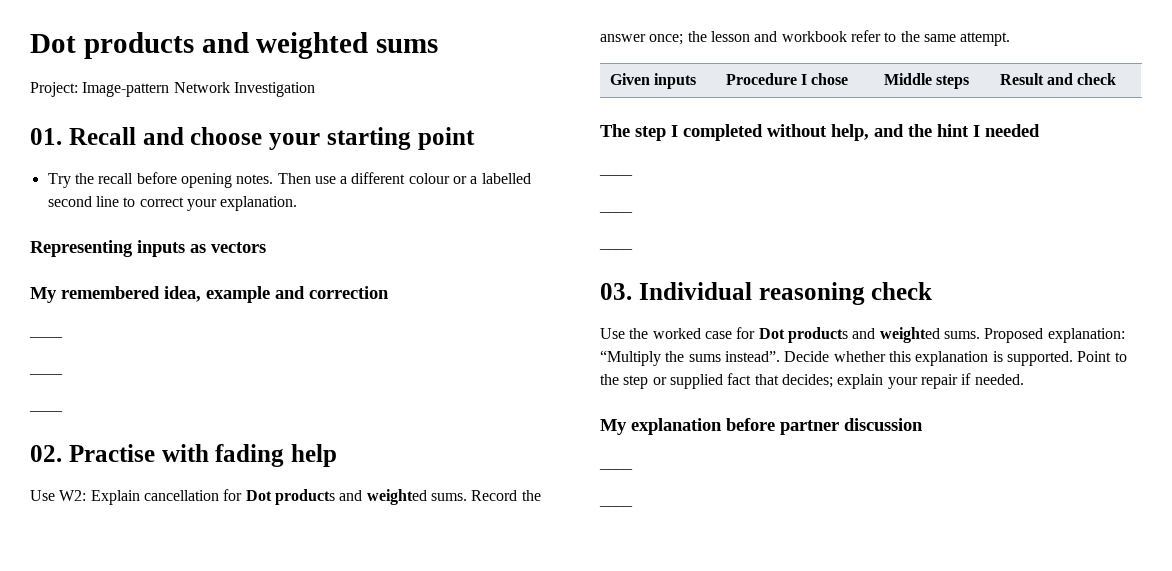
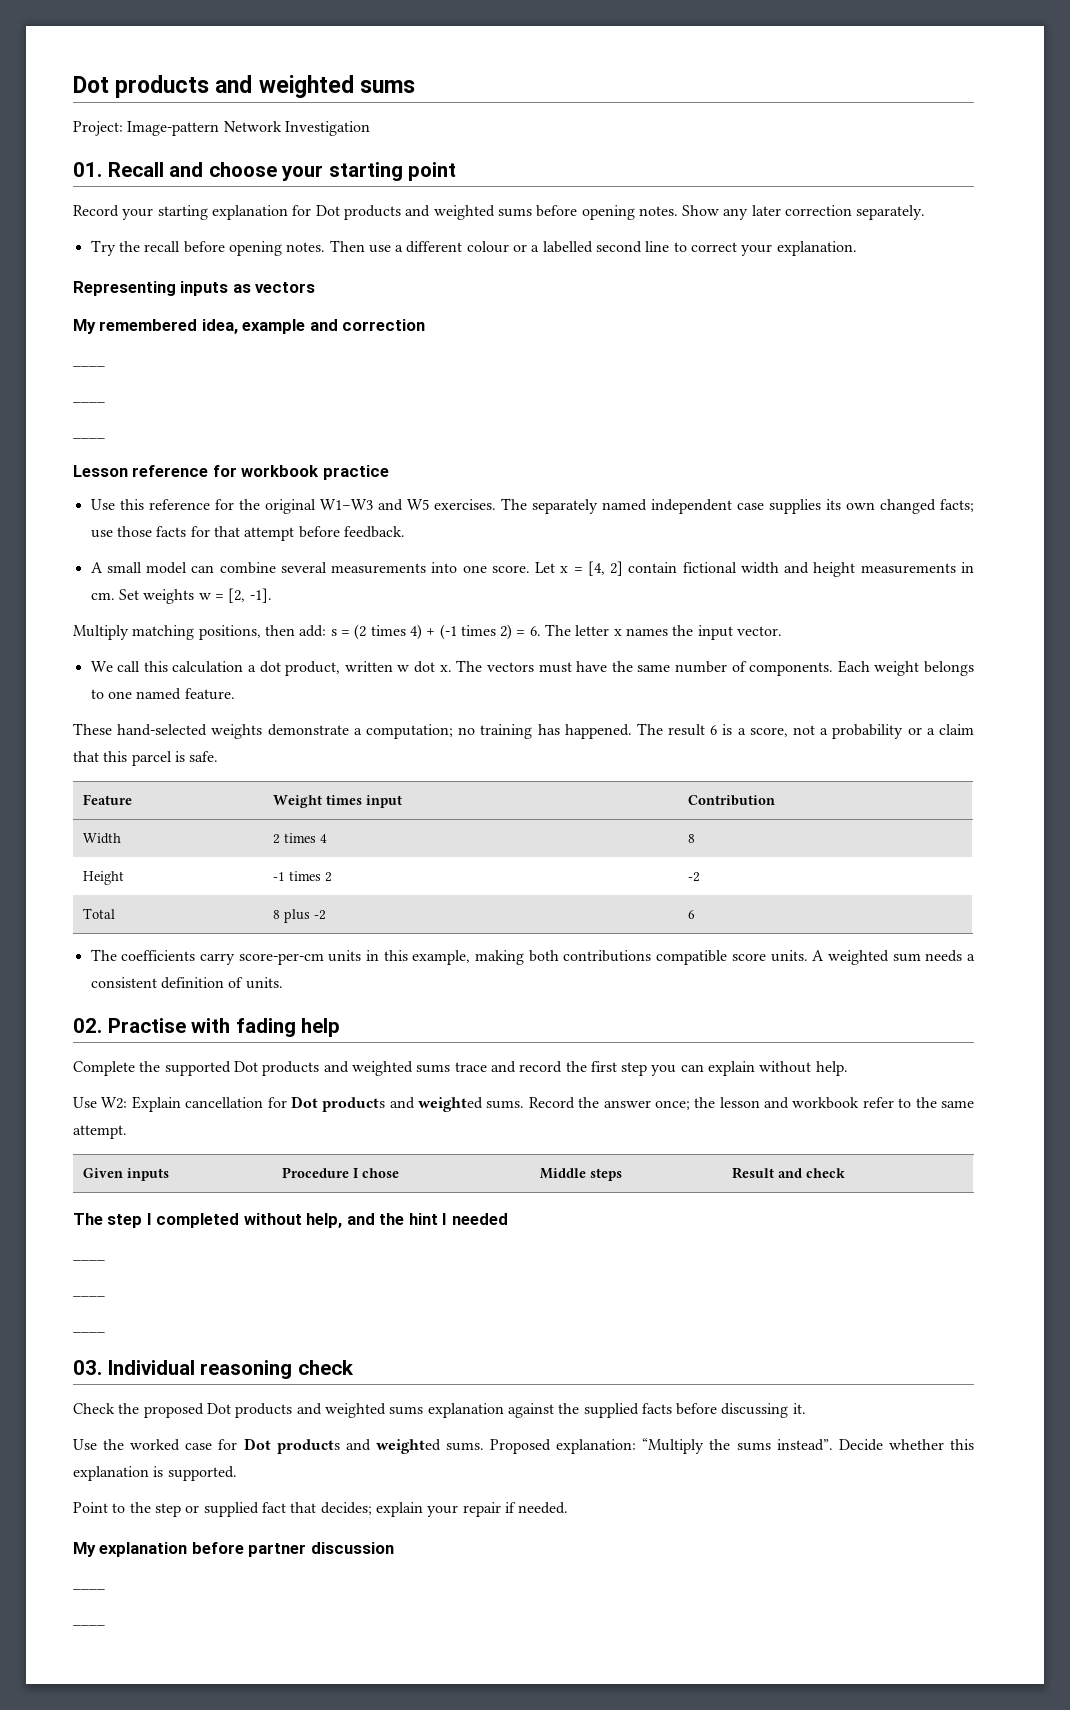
(475, 138) none -> [73,205,926,220] // Record your starting explanation for Dot products and weighted sums before opening notes. Show any later correction separately.
(63, 411) none -> [73,465,389,480] [90,498,975,514] [90,526,405,541] [90,561,975,577] [90,588,272,604] [73,624,783,640] [90,660,975,676] [90,688,235,700] [73,723,974,739] [73,751,219,766] [82,794,132,805] [272,795,402,808] [687,795,775,806] [82,833,121,844] [272,833,327,844] [687,834,695,843] [82,871,124,885] [272,871,332,882] [687,872,700,882] [82,908,115,919] [272,909,326,923] [687,910,695,919] [90,949,975,965] [90,977,283,989] // Lesson reference for workbook practice // Use this reference for the original W1–W3 and W5 exercises. The separately named independent case supplies its own changed facts; use those facts for that attempt before feedback. // A small model can combine several measurements into one score. Let x = [4, 2] contain fictional width and height measurements in cm. Set weights w = [2, -1]. // Multiply matching positions, then add: s = (2 times 4) + (-1 times 2) = 6. The letter x names the input vector. // We call this calculation a dot product, written w dot x. The vectors must have the same number of components. Each weight belongs to one named feature. // These hand-selected weights demonstrate a computation; no training has happened. The result 6 is a score, not a probability or a claim that this parcel is safe. // Feature | Weight times input | Contribution // Width | 2 times 4 | 8 // Height | -1 times 2 | -2 // Total | 8 plus -2 | 6 // The coefficients carry score-per-cm units in this example, making both contributions compatible score units. A weighted sum needs a consistent definition of units.
(337, 455) none -> [73,1061,848,1076] // Complete the supported Dot products and weighted sums trace and record the first step you can explain without help.
(933, 291) none -> [73,1403,806,1418] // Check the proposed Dot products and weighted sums explanation against the supplied facts before discussing it.
(1073, 358) none -> (237, 1473) //

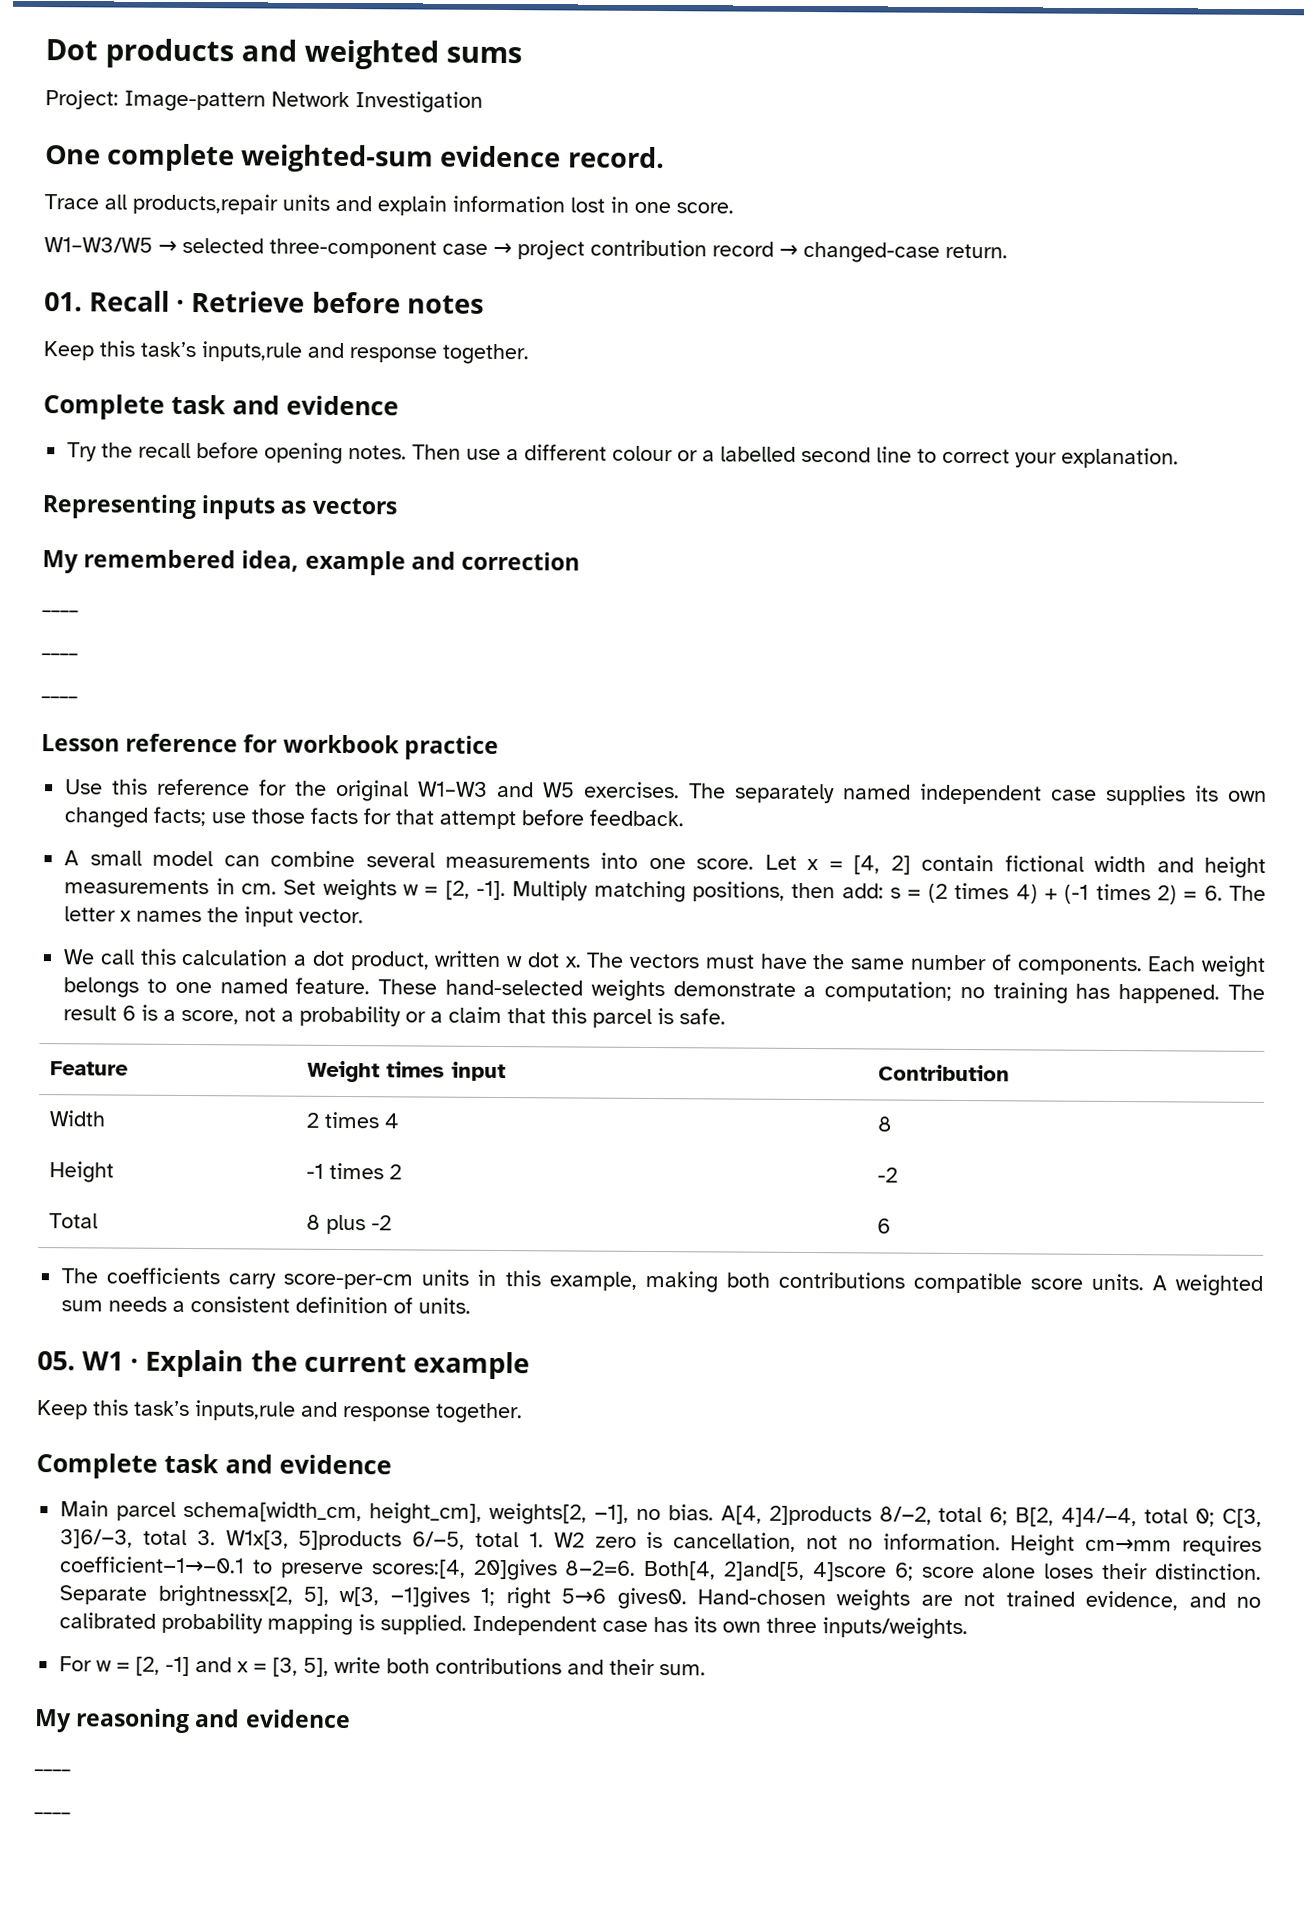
[73,162,457,181] [73,205,926,220] 01. Recall and choose your starting point // Record your starting explanation for Dot products and weighted sums before opening notes. Show any later correction separately. -> [45,143,665,173] [44,193,734,216] [44,237,1008,263] [44,290,484,314] [43,340,529,365] [43,394,399,420] One complete weighted-sum evidence record. // Trace all products,repair units and explain information lost in one score. // W1–W3/W5 → selected three-component case → project contribution record → changed-case return. // 01. Recall · Retrieve before notes // Keep this task’s inputs,rule and response together. // Complete task and evidence
(272, 595) // -> (507, 890) none
(235, 694) // -> (371, 986) none
[73,1018,341,1037] [73,1061,848,1076] [73,1096,975,1112] [73,1125,127,1139] [82,1168,169,1181] [281,1167,399,1178] [539,1168,622,1181] [731,1167,845,1179] [73,1213,508,1228] [73,1258,105,1261] [73,1294,105,1297] [73,1330,105,1333] [73,1360,354,1379] [73,1403,806,1418] [73,1438,974,1454] [73,1466,237,1481] [73,1502,569,1517] [73,1542,394,1557] 02. Practise with fading help // Complete the supported Dot products and weighted sums trace and record the first step you can explain without help. // Use W2: Explain cancellation for Dot products and weighted sums. Record the answer once; the lesson and workbook refer to the same attempt. // Given inputs | Procedure I chose | Middle steps | Result and check // The step I completed without help, and the hint I needed // ____ // ____ // ____ // 03. Individual reasoning check // Check the proposed Dot products and weighted sums explanation against the supplied facts before discussing it. // Use the worked case for Dot products and weighted sums. Proposed explanation: “Multiply the sums instead”. Decide whether this explanation is supported. // Point to the step or supplied fact that decides; explain your repair if needed. // My explanation before partner discussion -> [37,1349,530,1380] [36,1399,523,1424] [36,1453,392,1479] [60,1500,1262,1528] [60,1529,1262,1556] [60,1556,1262,1582] [59,1584,1261,1611] [59,1612,969,1640] [59,1656,707,1677] [34,1708,351,1734] 05. W1 · Explain the current example // Keep this task’s inputs,rule and response together. // Complete task and evidence // Main parcel schema[width_cm, height_cm], weights[2, −1], no bias. A[4, 2]products 8/−2, total 6; B[2, 4]4/−4, total 0; C[3, 3]6/−3, total 3. W1x[3, 5]products 6/−5, total 1. W2 zero is cancellation, not no information. Height cm→mm requires coefficient−1→−0.1 to preserve scores:[4, 20]gives 8−2=6. Both[4, 2]and[5, 4]score 6; score alone loses their distinction. Separate brightnessx[2, 5], w[3, −1]gives 1; right 5→6 gives0. Hand-chosen weights are not trained evidence, and no calibrated probability mapping is supplied. Independent case has its own three inputs/weights. // For w = [2, -1] and x = [3, 5], write both contributions and their sum. // My reasoning and evidence

